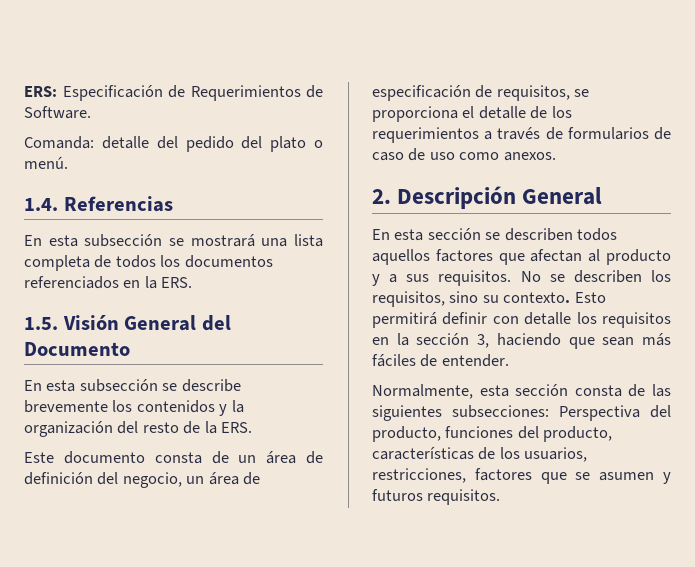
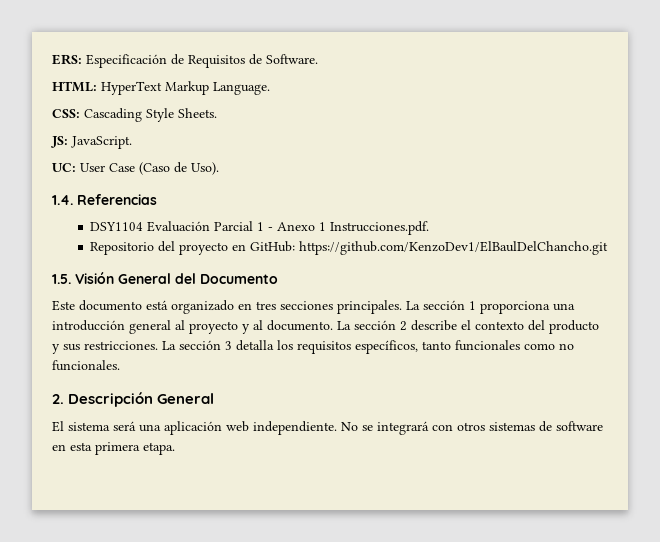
[190,85,301,101] Requerimientos -> [188,55,245,68] Requisitos
[24,136,323,152] [24,156,68,169] [24,196,173,212] [24,234,323,247] [24,255,273,271] [24,276,193,289] Comanda: detalle del pedido del plato o menú. // 1.4. Referencias // En esta subsección se mostrará una lista completa de todos los documentos referenciados en la ERS. -> [52,81,270,95] [52,108,217,122] [51,136,132,149] [52,162,219,175] [52,194,157,205] [90,221,430,235] [90,241,609,255] HTML: HyperText Markup Language. // CSS: Cascading Style Sheets. // JS: JavaScript. // UC: User Case (Caso de Uso). // 1.4. Referencias // DSY1104 Evaluación Parcial 1 - Anexo 1 Instrucciones.pdf. // Repositorio del proyecto en GitHub: https://github.com/KenzoDev1/ElBaulDelChancho.git
[24,379,241,392] [24,400,244,416] [24,421,253,437] [24,451,323,464] [24,472,261,488] [372,85,590,101] [372,106,572,122] [372,127,671,143] [372,148,556,161] [372,186,603,209] [372,228,618,241] [372,249,671,265] [372,270,671,286] [372,291,606,307] [372,312,671,328] [372,333,671,349] [372,354,509,367] [372,384,671,399] [372,405,671,421] [372,426,613,442] [372,446,588,462] [372,468,671,484] [372,489,501,505] En esta subsección se describe brevemente los contenidos y la organización del resto de la ERS. // Este documento consta de un área de definición del negocio, un área de especificación de requisitos, se proporciona el detalle de los requerimientos a través de formularios de caso de uso como anexos. // 2. Descripción General // En esta sección se describen todos aquellos factores que afectan al producto y a sus requisitos. No se describen los requisitos, sino su contexto. Esto permitirá definir con detalle los requisitos en la sección 3, haciendo que sean más fáciles de entender. // Normalmente, esta sección consta de las siguientes subsecciones: Perspectiva del producto, funciones del producto, características de los usuarios, restricciones, factores que se asumen y futuros requisitos. -> [52,300,575,314] [52,320,599,334] [52,340,574,354] [52,360,120,371] [52,392,215,407] [52,421,603,435] [52,442,175,455] Este documento está organizado en tres secciones principales. La sección 1 proporciona una introducción general al proyecto y al documento. La sección 2 describe el contexto del producto y sus restricciones. La sección 3 detalla los requisitos específicos, tanto funcionales como no funcionales. // 2. Descripción General // El sistema será una aplicación web independiente. No se integrará con otros sistemas de software en esta primera etapa.

